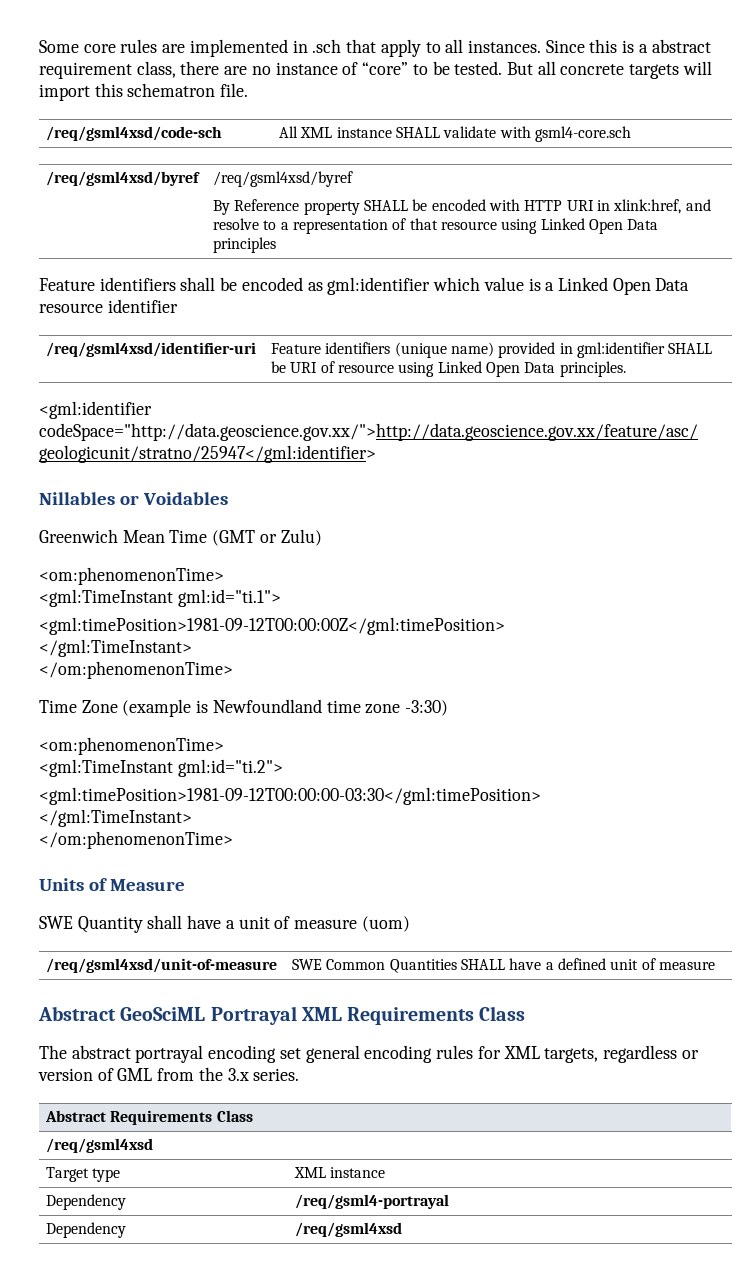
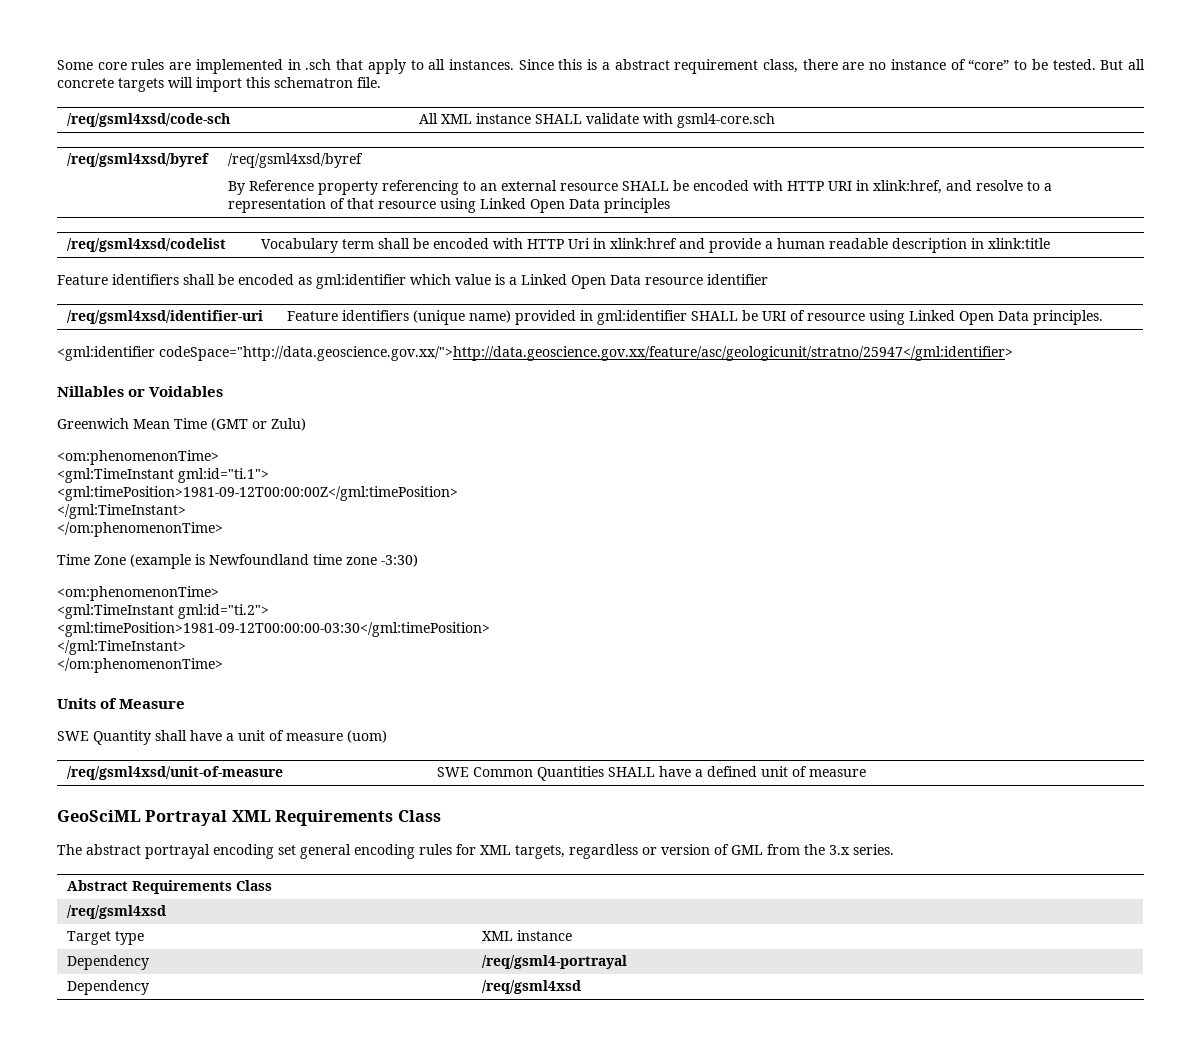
(360, 208) none -> [381,180,618,195] referencing to an external resource
(277, 245) none -> [66,238,226,252] [260,238,1050,253] // /req/gsml4xsd/codelist | Vocabulary term shall be encoded with HTTP Uri in xlink:href and provide a human readable description in xlink:title
[38,1006,116,1021] Abstract -> (866, 773) none

